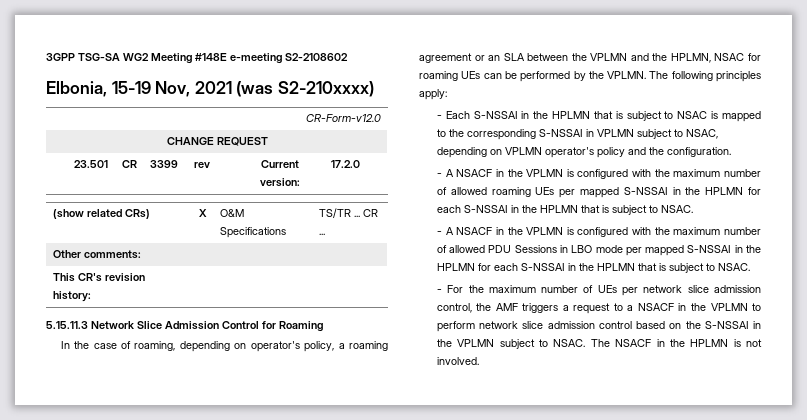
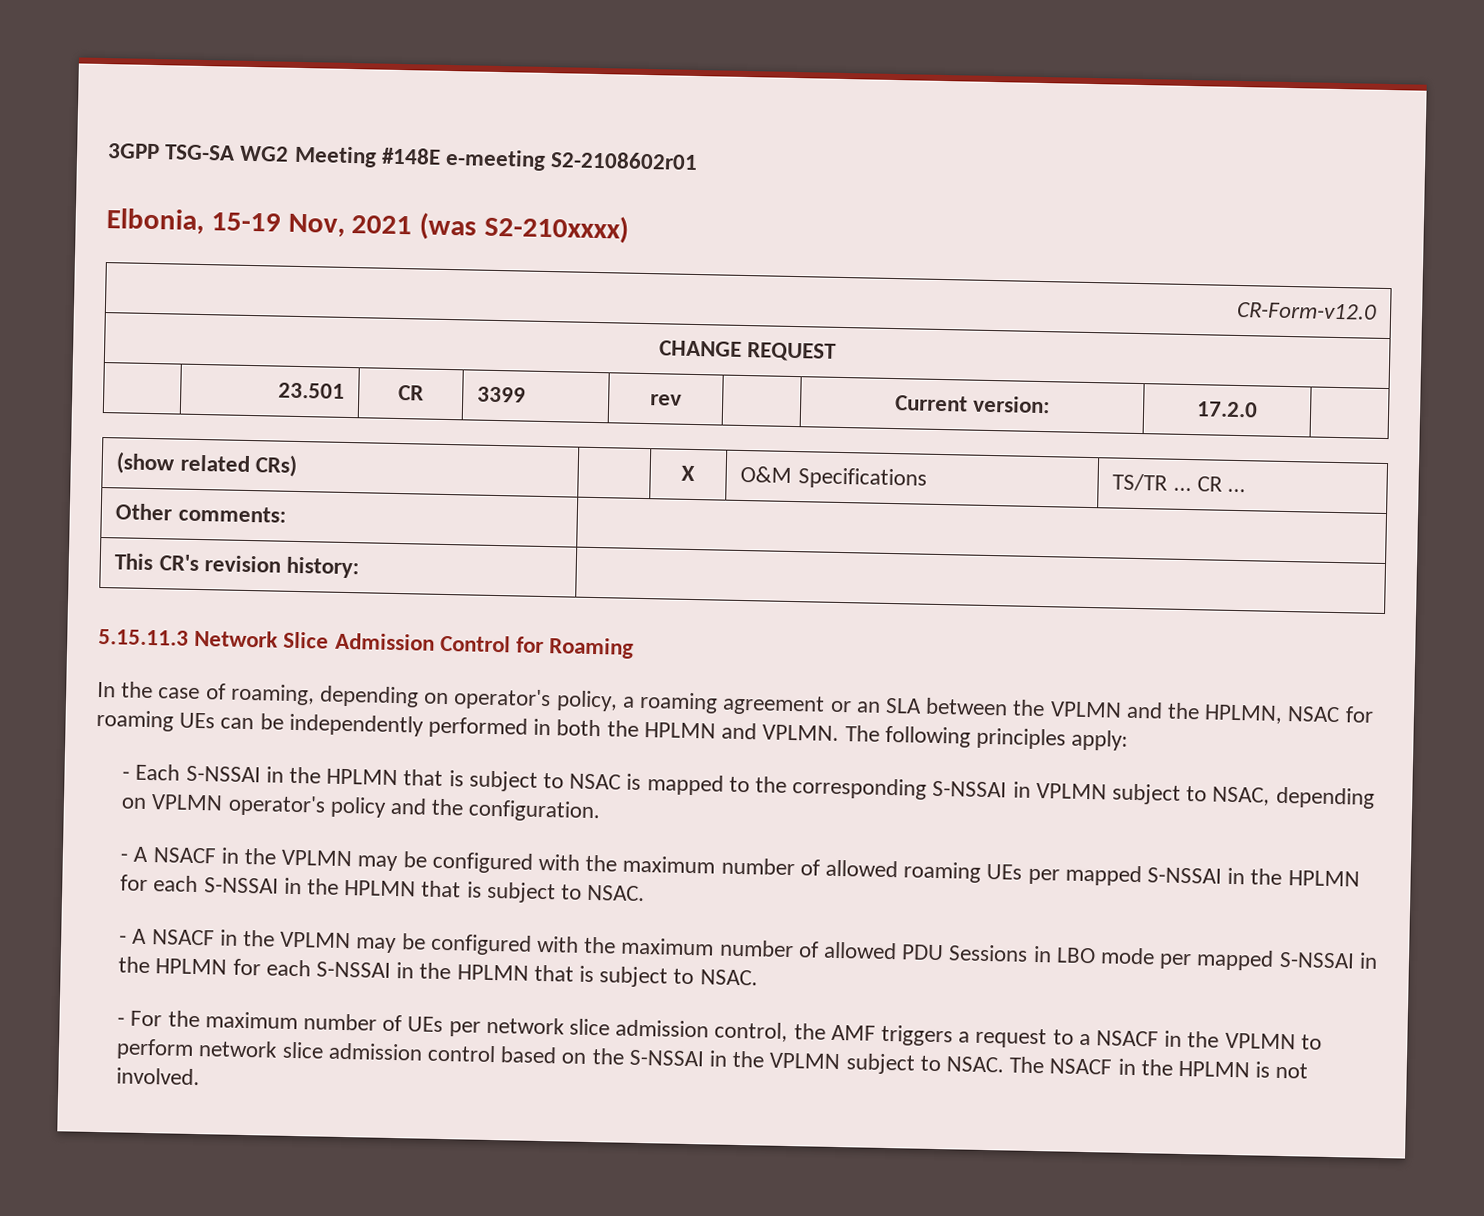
[285,53,348,61] S2-2108602 -> [550,151,699,171] S2-2108602r01
[520,71,604,82] performed by the -> [288,713,758,740] independently performed in both the HPLMN and
[566,169,574,177] is -> [357,851,428,872] may be
[566,227,574,235] is -> [355,933,426,954] may be

